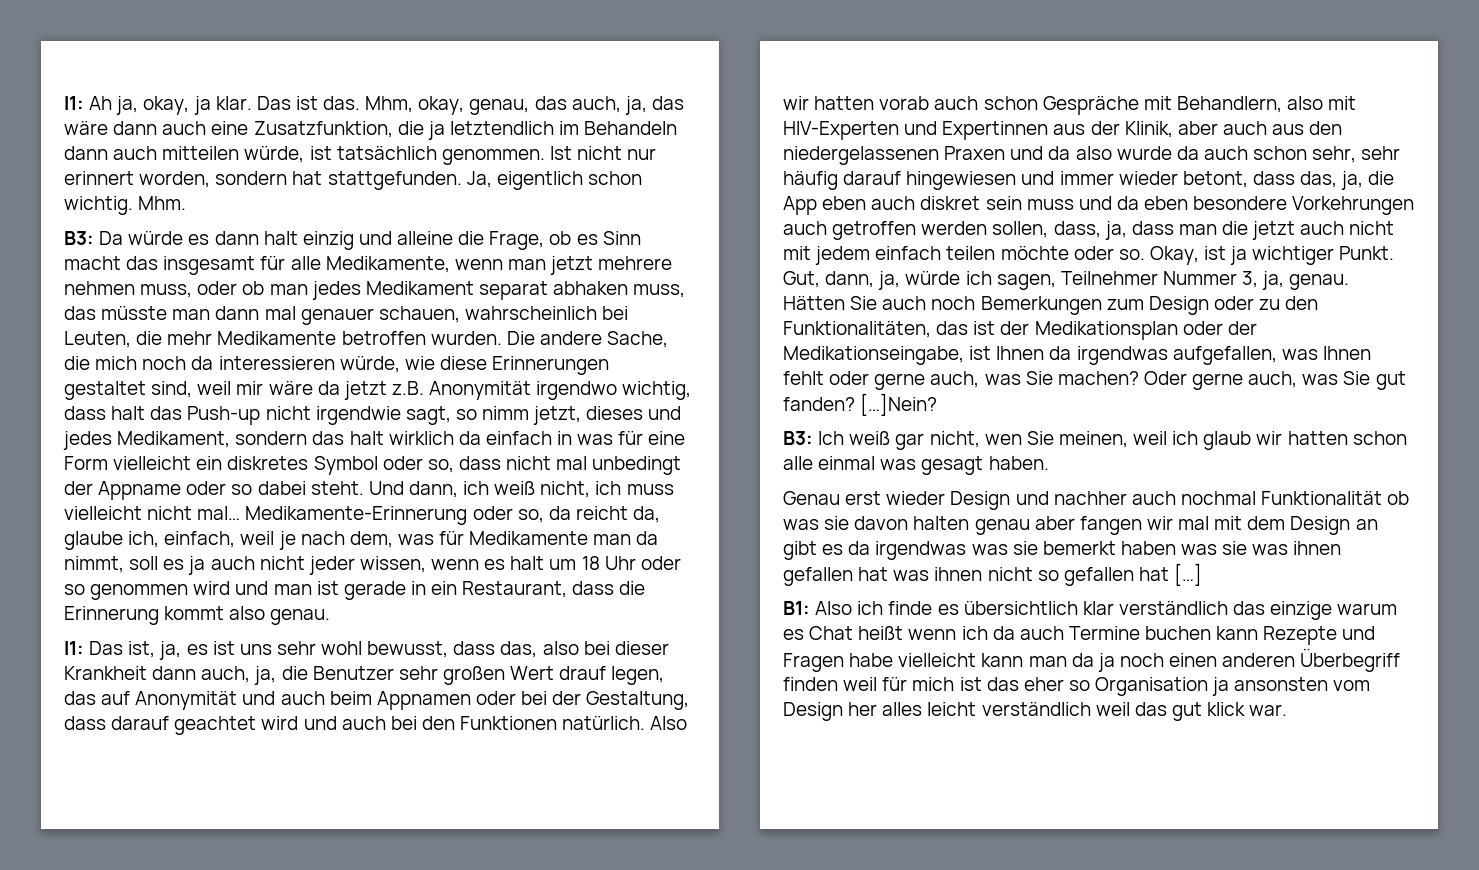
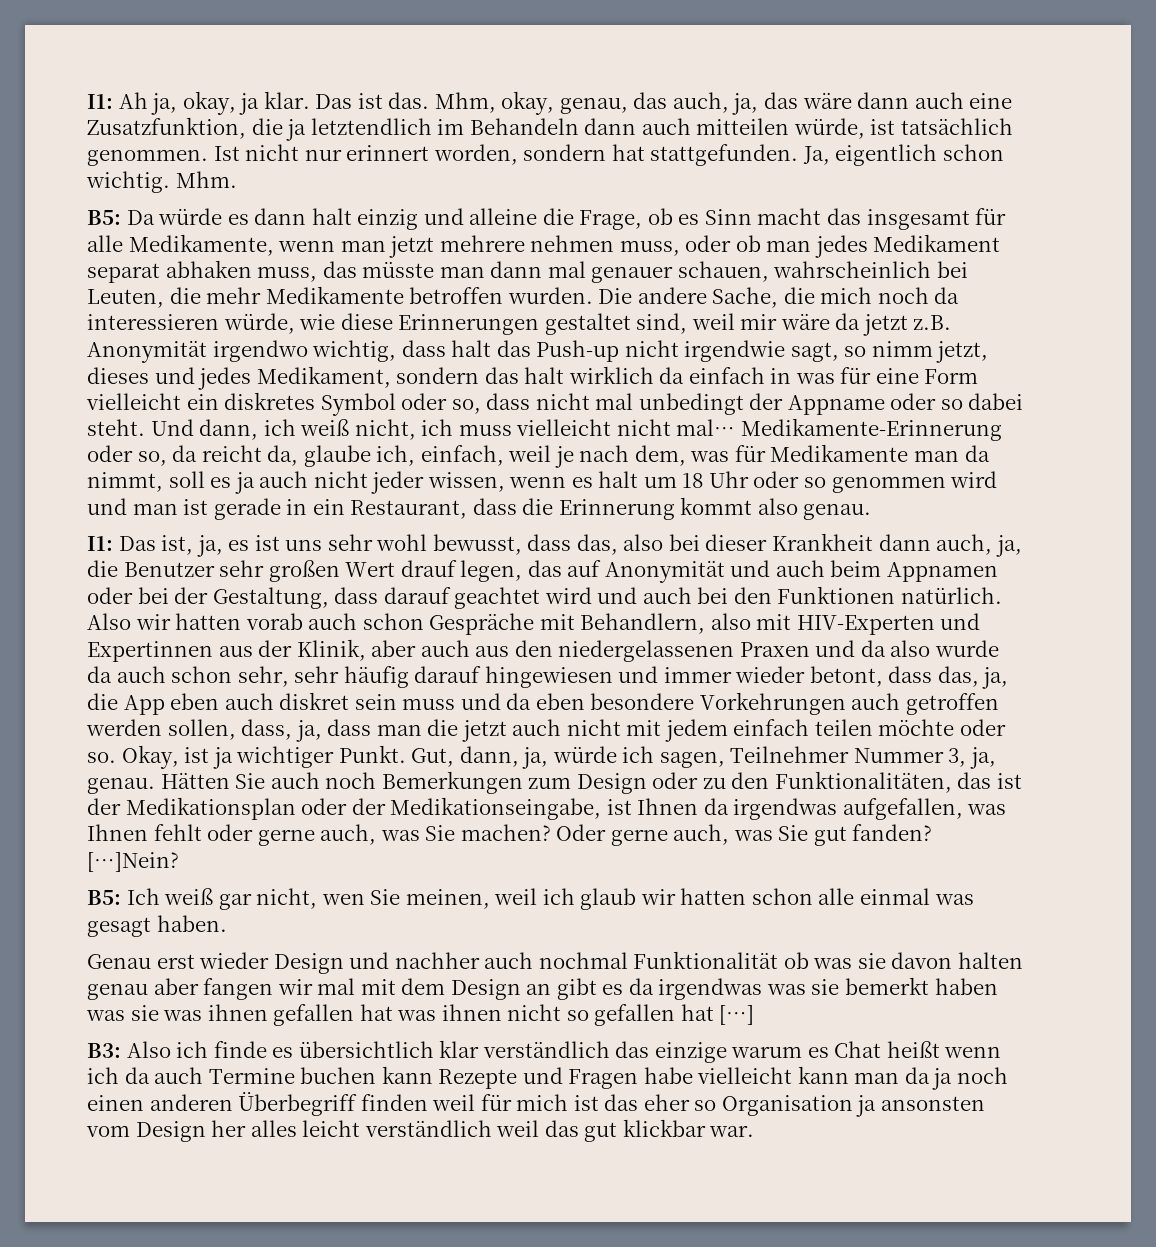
[64,231,94,245] B3: -> [87,210,121,225] B5:
[783,431,813,445] B3: -> [87,890,121,905] B5:
[783,601,810,615] B1: -> [87,1043,121,1058] B3:
[1207,702,1246,716] klick -> [622,1119,706,1137] klickbar

